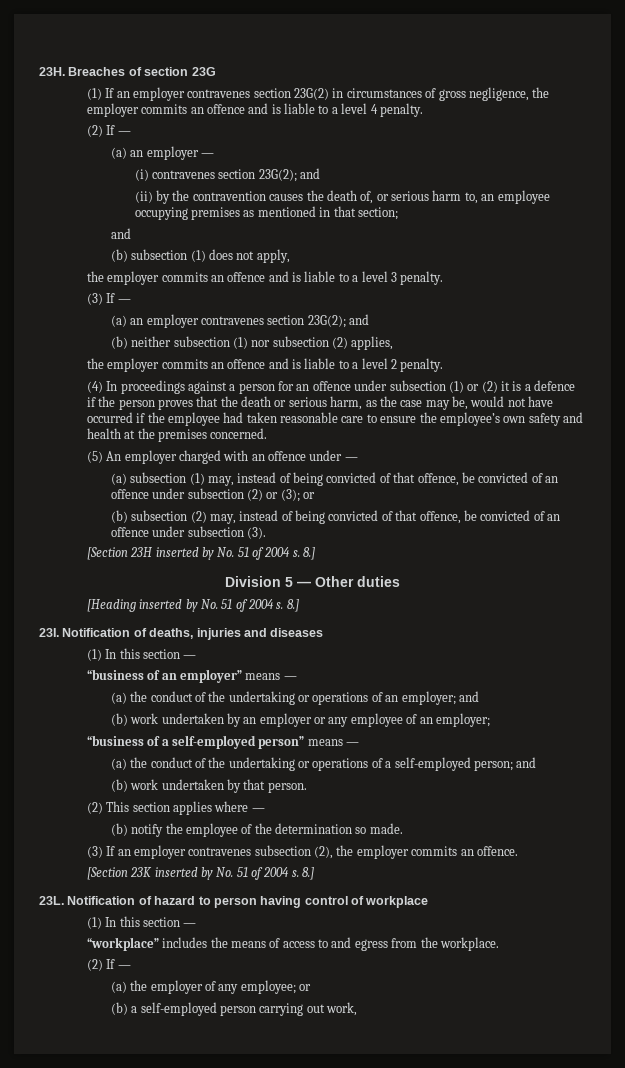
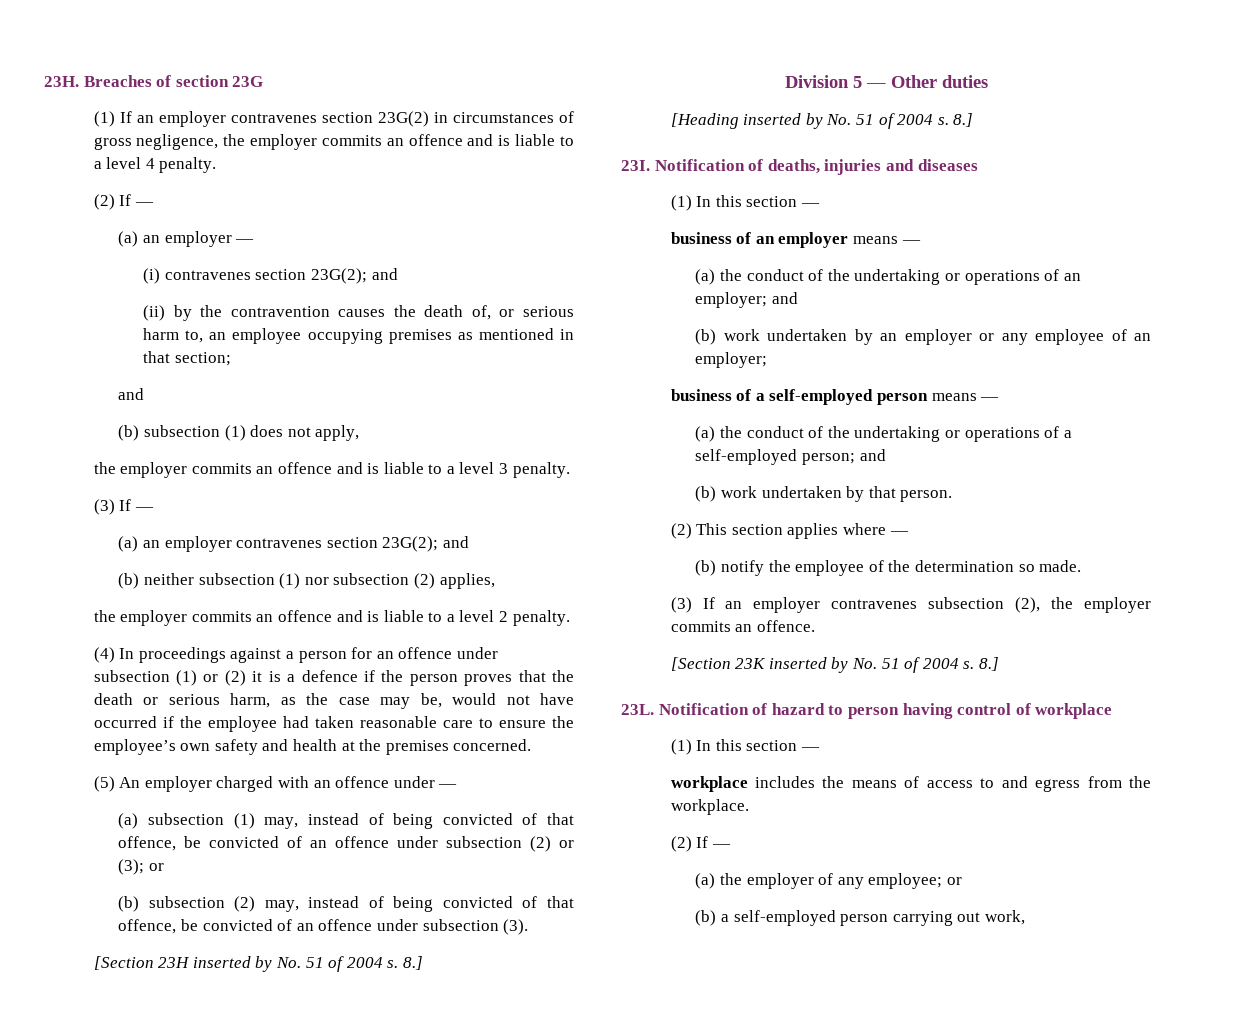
[86,669,242,683] “business of an employer” -> [670,232,849,248] business of an employer
[86,735,305,749] “business of a self-employed person” -> [670,389,928,405] business of a self-employed person
[86,937,159,951] “workplace” -> [670,776,748,792] workplace

